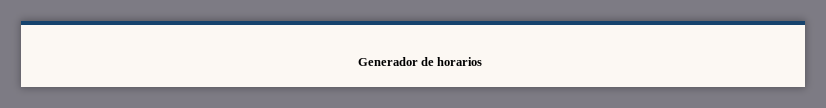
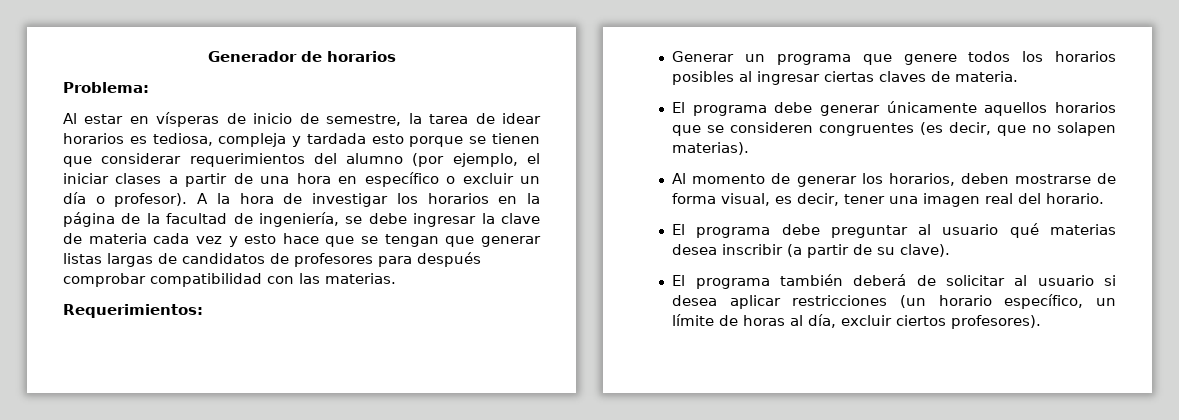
(483, 61) none -> [63,82,149,93] [63,112,541,127] [63,133,540,147] [63,153,540,167] [63,172,540,187] [63,192,540,207] [63,212,540,227] [63,233,541,247] [63,252,481,267] [63,273,396,287] [63,304,203,318] [672,51,1116,65] [672,71,1019,85] [672,101,1116,116] [672,122,1116,136] [672,142,750,155] [672,173,1116,187] [672,193,1105,207] [672,223,1116,238] [672,244,951,258] [672,274,1116,289] [672,294,1116,309] [672,314,1042,329] // Problema: // Al estar en vísperas de inicio de semestre, la tarea de idear horarios es tediosa, compleja y tardada esto porque se tienen que considerar requerimientos del alumno (por ejemplo, el iniciar clases a partir de una hora en específico o excluir un día o profesor). A la hora de investigar los horarios en la página de la facultad de ingeniería, se debe ingresar la clave de materia cada vez y esto hace que se tengan que generar listas largas de candidatos de profesores para después comprobar compatibilidad con las materias. // Requerimientos: // Generar un programa que genere todos los horarios posibles al ingresar ciertas claves de materia. // El programa debe generar únicamente aquellos horarios que se consideren congruentes (es decir, que no solapen materias). // Al momento de generar los horarios, deben mostrarse de forma visual, es decir, tener una imagen real del horario. // El programa debe preguntar al usuario qué materias desea inscribir (a partir de su clave). // El programa también deberá de solicitar al usuario si desea aplicar restricciones (un horario específico, un límite de horas al día, excluir ciertos profesores).

